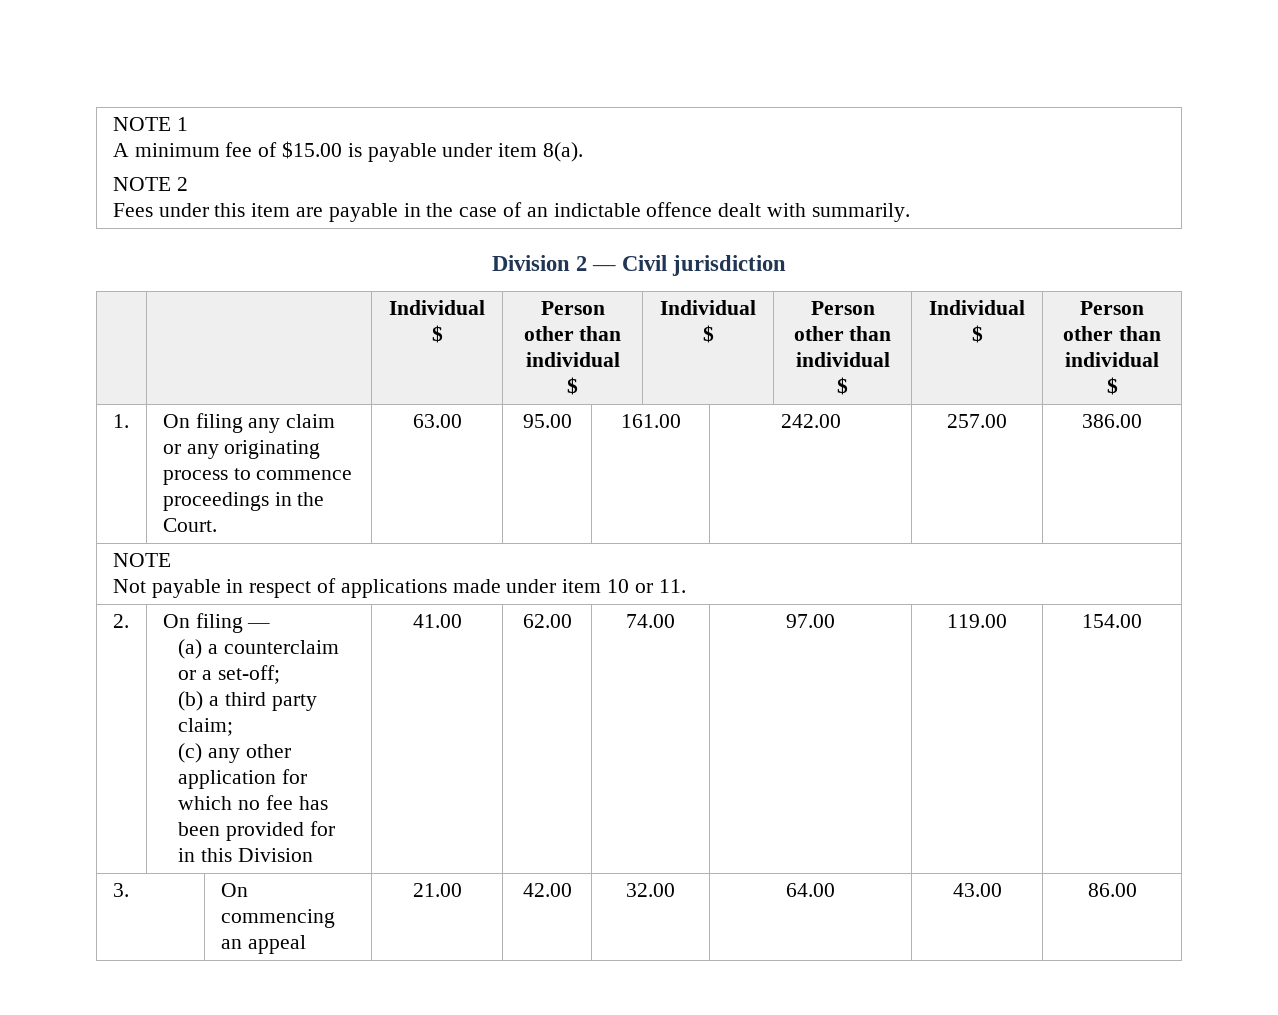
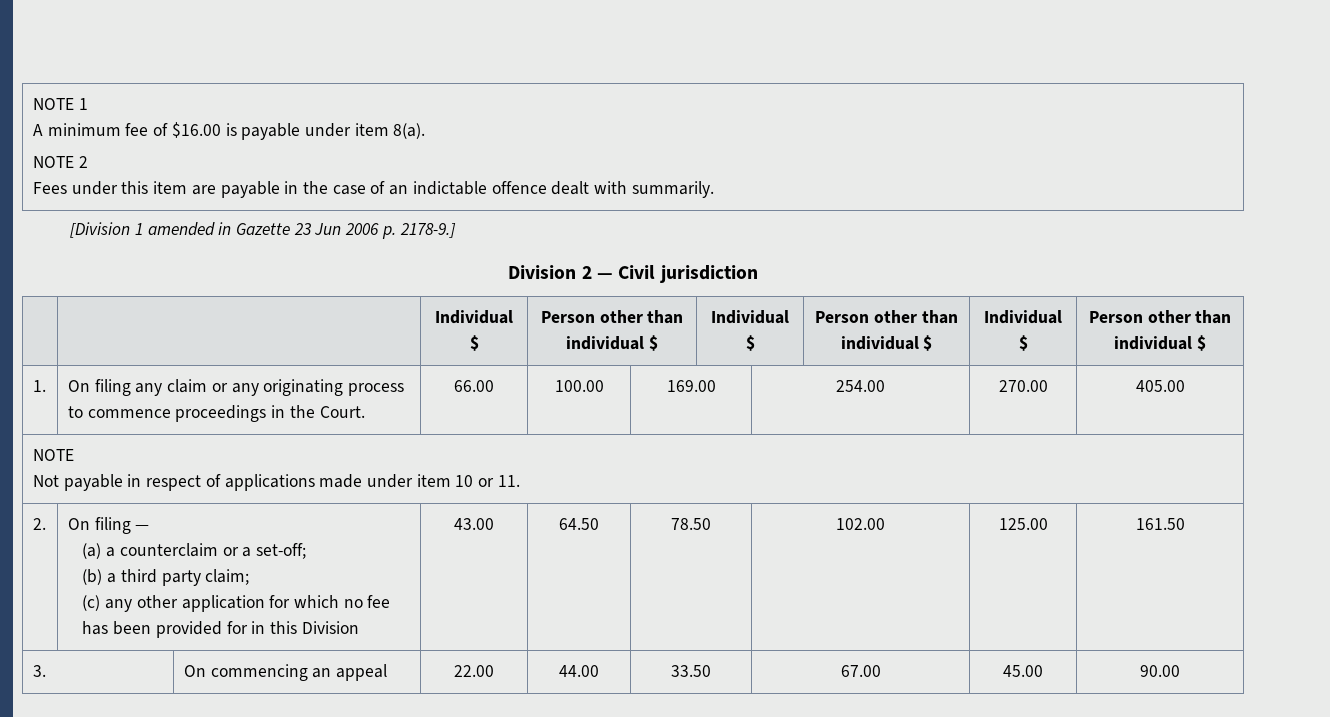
[281,141,342,159] $15.00 -> [171,122,221,138] $16.00
(910, 212) none -> [70,222,456,239] // [Division 1 amended in Gazette 23 Jun 2006 p. 2178-9.]
[412,414,462,428] [522,414,572,428] [620,414,681,428] [780,414,841,428] [947,414,1007,428] [1082,414,1142,428] 63.00 | 95.00 | 161.00 | 242.00 | 257.00 | 386.00 -> [454,380,494,392] [554,380,604,392] [666,380,716,392] [836,380,885,392] [998,380,1048,392] [1135,380,1185,392] 66.00 | 100.00 | 169.00 | 254.00 | 270.00 | 405.00
[412,614,462,628] [522,614,572,628] [626,614,675,628] [786,614,835,628] [947,614,1007,628] [1082,614,1142,628] 41.00 | 62.00 | 74.00 | 97.00 | 119.00 | 154.00 -> [454,518,494,530] [559,518,599,530] [671,518,711,530] [836,518,885,530] [998,518,1048,530] [1135,518,1185,530] 43.00 | 64.50 | 78.50 | 102.00 | 125.00 | 161.50
[412,883,462,897] [522,883,572,897] [626,883,675,897] [786,883,835,897] [952,883,1002,897] [1087,883,1137,897] 21.00 | 42.00 | 32.00 | 64.00 | 43.00 | 86.00 -> [454,665,494,677] [559,665,599,677] [671,665,711,677] [840,665,881,677] [1003,665,1043,677] [1140,665,1180,677] 22.00 | 44.00 | 33.50 | 67.00 | 45.00 | 90.00

